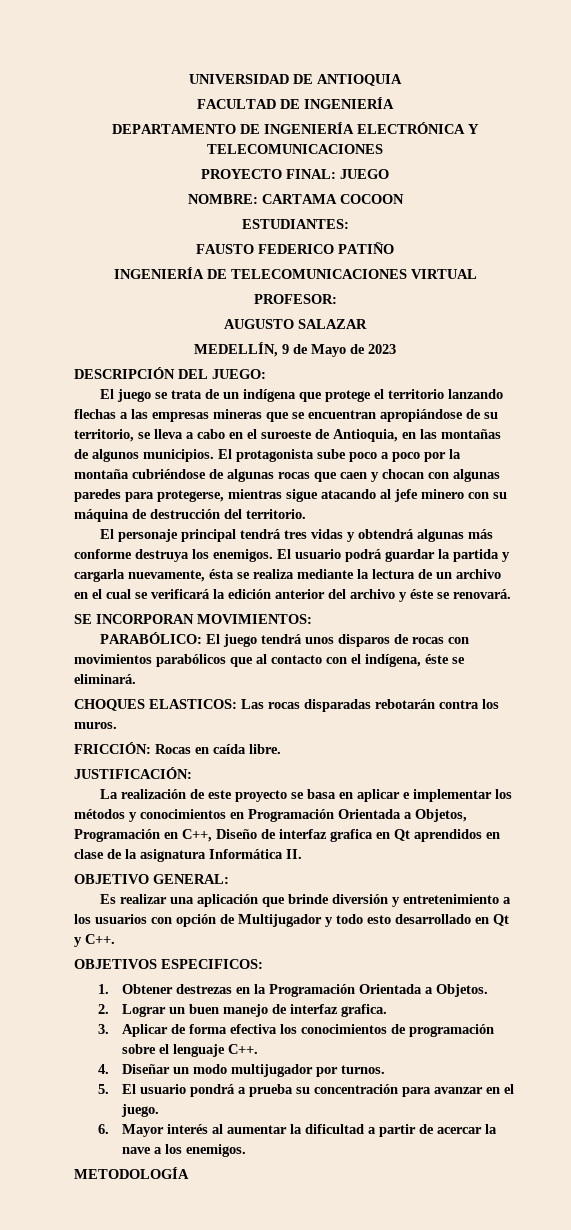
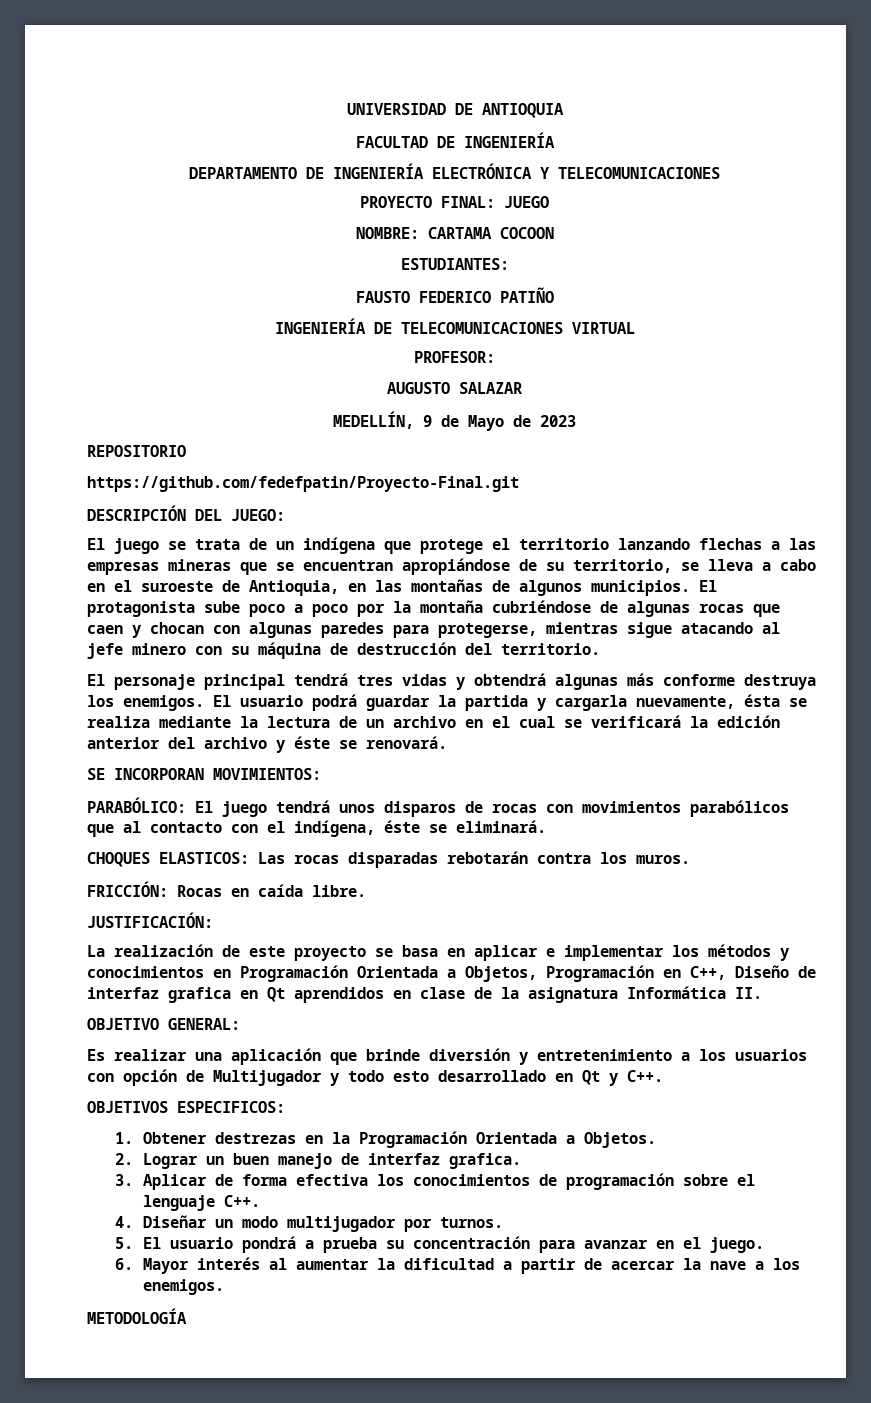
(396, 349) none -> [87,445,186,457] [87,476,519,492] // REPOSITORIO // https://github.com/fedefpatin/Proyecto-Final.git

